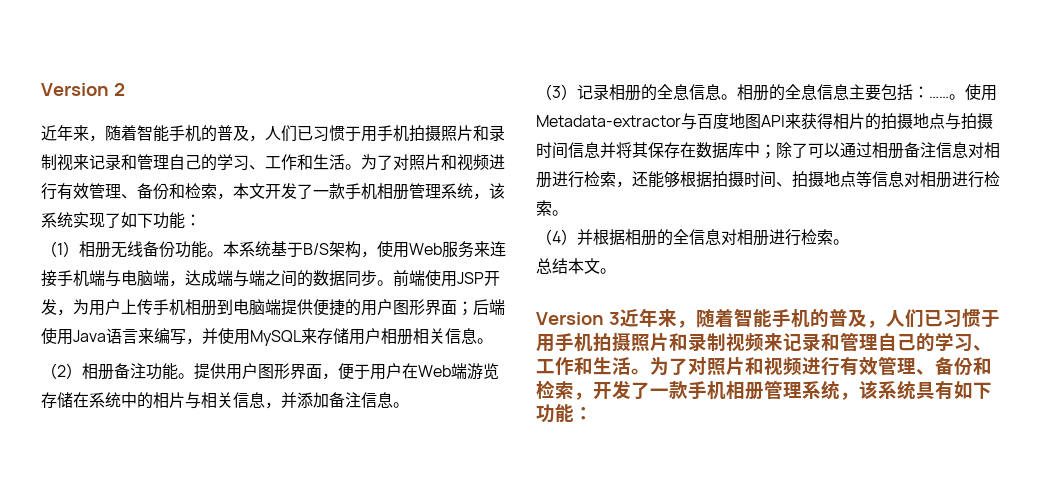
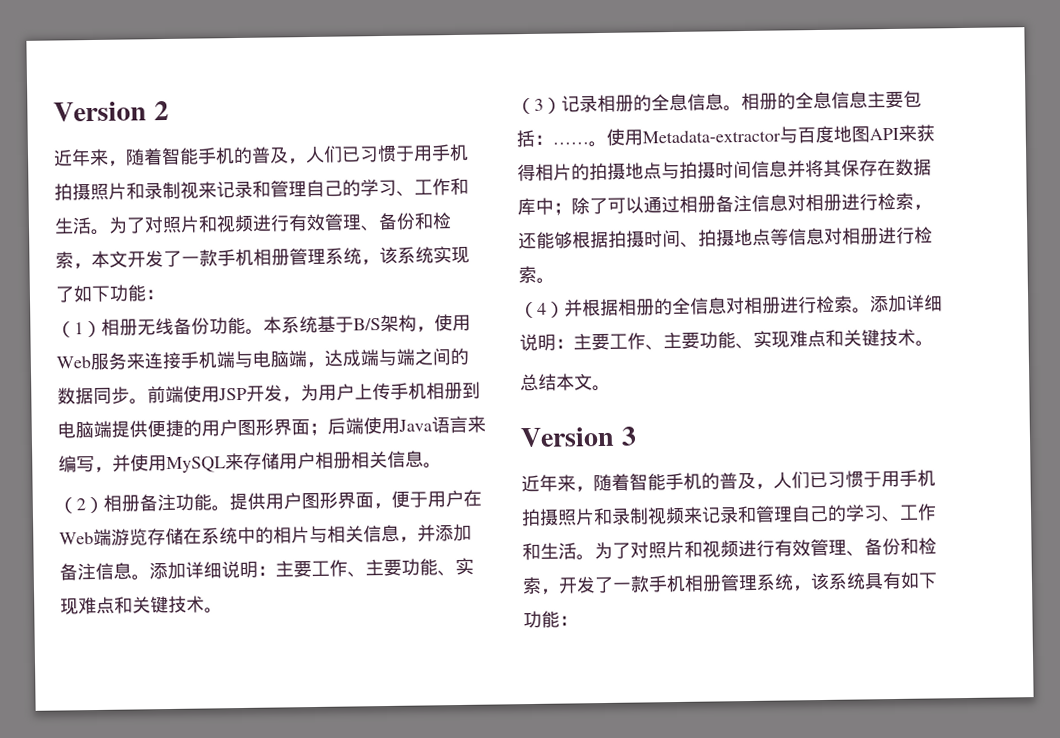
(409, 405) none -> [149,557,474,580] [60,595,223,615] 添加详细说明：主要工作、主要功能、实现难点和关键技术。
(849, 242) none -> [870,294,943,313] [519,328,934,352] 添加详细说明：主要工作、主要功能、实现难点和关键技术。
(620, 318) none -> (637, 436) //

